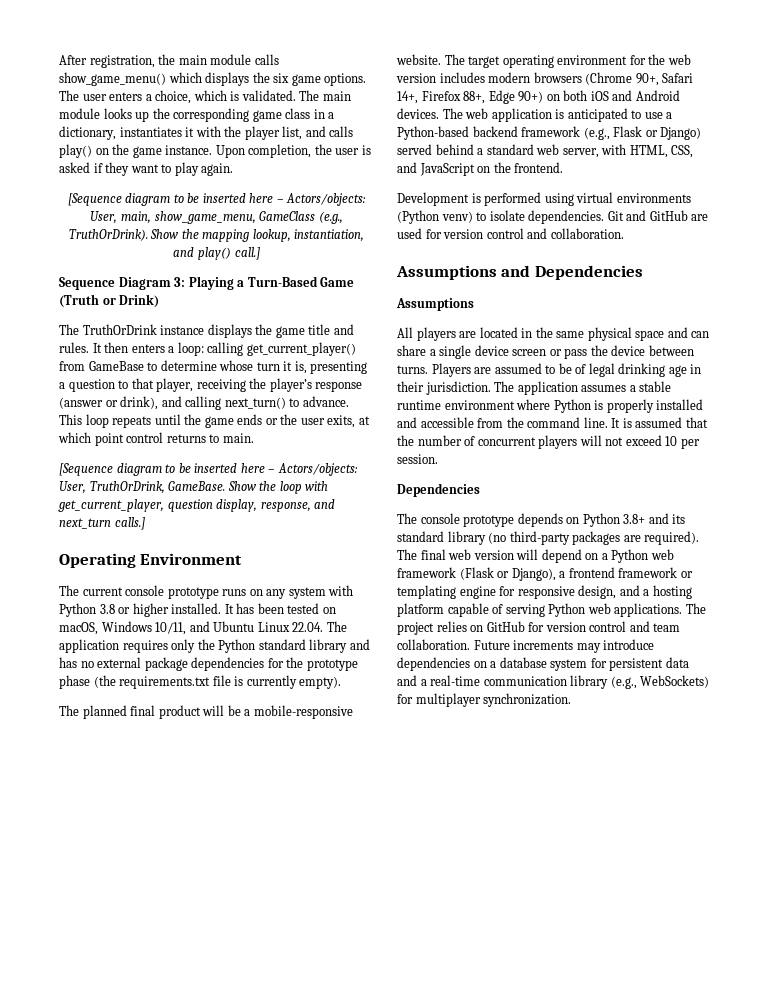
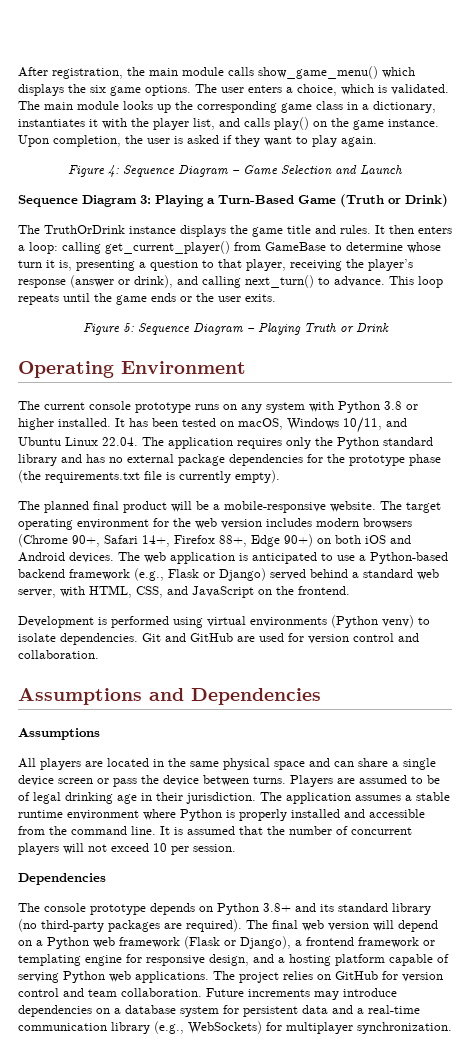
[67,193,367,206] [90,211,343,224] [68,229,365,242] [173,247,260,260] [Sequence diagram to be inserted here – Actors/objects: User, main, show_game_menu, GameClass (e.g., TruthOrDrink). Show the mapping lookup, instantiation, and play() call.] -> [68,165,402,177] Figure 4: Sequence Diagram – Game Selection and Launch
[327,415,370,428] [58,432,254,446] [59,463,358,476] [59,481,329,494] [58,499,336,512] [59,517,145,530] exits, at which point control returns to main. // [Sequence diagram to be inserted here – Actors/objects: User, TruthOrDrink, GameBase. Show the loop with get_current_player, question display, response, and next_turn calls.] -> [245,294,276,302] [82,323,389,335] exits. // Figure 5: Sequence Diagram – Playing Truth or Drink

